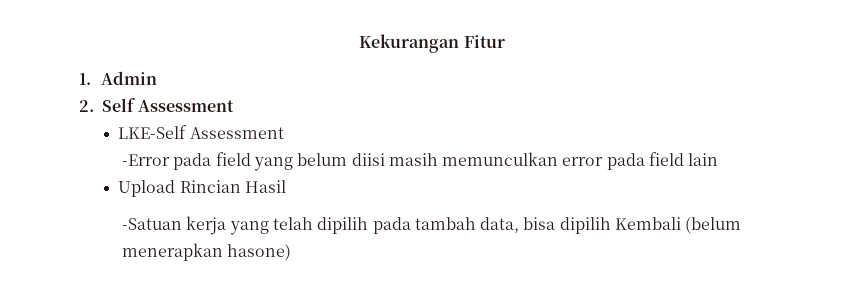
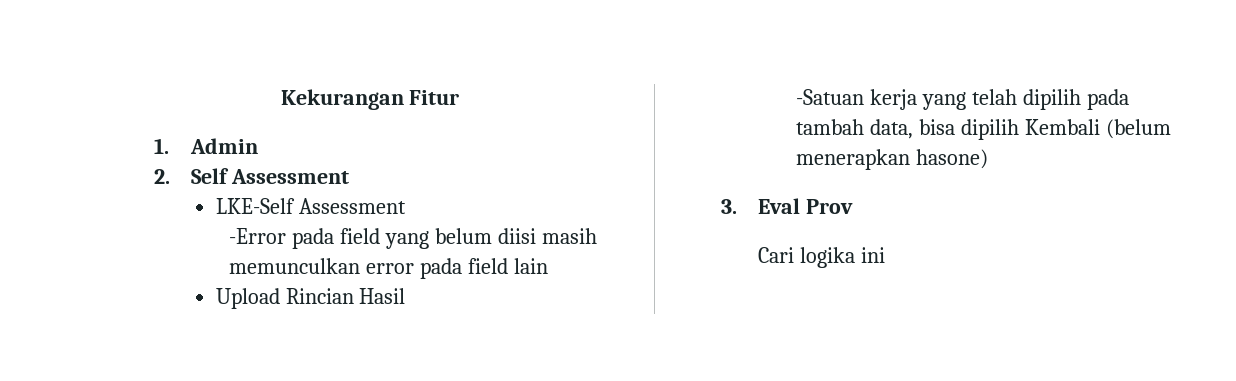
(292, 252) none -> [720,198,854,214] [758,247,886,268] // 3. Eval Prov // Cari logika ini

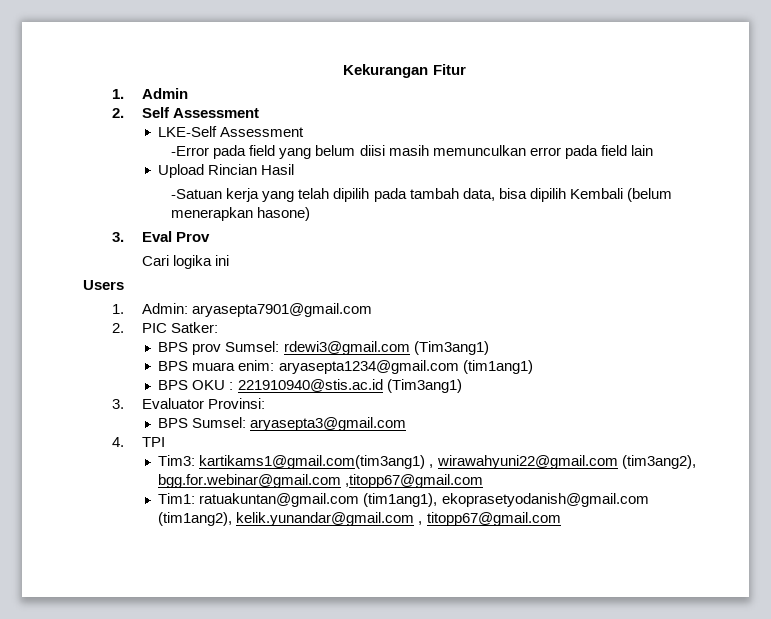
(886, 255) none -> [83,280,124,290] [112,303,372,317] [112,322,218,333] [158,341,489,355] [158,360,533,374] [158,379,462,393] [112,398,265,409] [158,417,407,431] [112,437,165,447] [158,455,696,469] [158,474,484,488] [158,493,649,507] [158,512,561,526] // Users // 1. Admin: aryasepta7901@gmail.com // 2. PIC Satker: // BPS prov Sumsel: rdewi3@gmail.com (Tim3ang1) // BPS muara enim: aryasepta1234@gmail.com (tim1ang1) // BPS OKU : 221910940@stis.ac.id (Tim3ang1) // 3. Evaluator Provinsi: // BPS Sumsel: aryasepta3@gmail.com // 4. TPI // Tim3: kartikams1@gmail.com(tim3ang1) , wirawahyuni22@gmail.com (tim3ang2), bgg.for.webinar@gmail.com ,titopp67@gmail.com // Tim1: ratuakuntan@gmail.com (tim1ang1), ekoprasetyodanish@gmail.com (tim1ang2), kelik.yunandar@gmail.com , titopp67@gmail.com

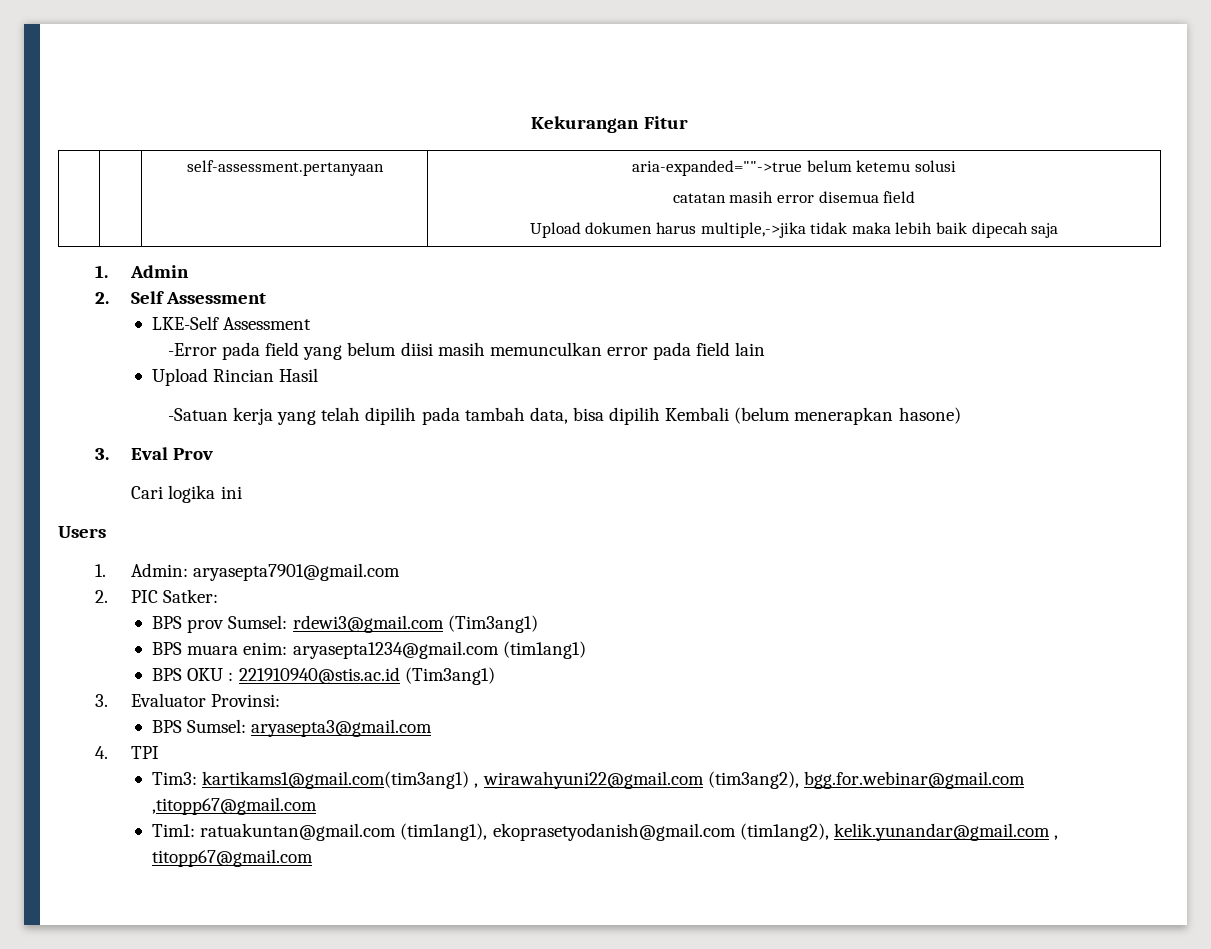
(466, 69) none -> [186,160,384,176] [632,160,956,176] [672,191,916,203] [529,222,1059,238] // | | self-assessment.pertanyaan | aria-expanded=""->true belum ketemu solusi // catatan masih error disemua field // Upload dokumen harus multiple,->jika tidak maka lebih baik dipecah saja

